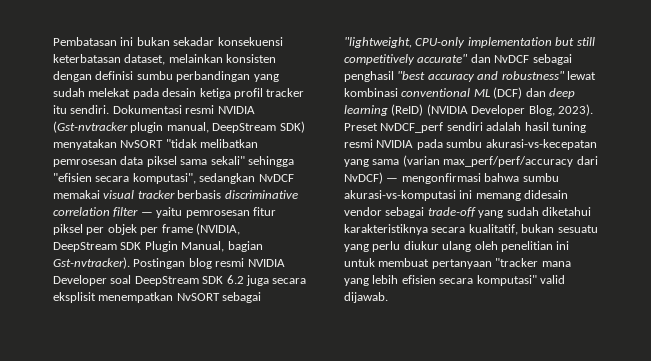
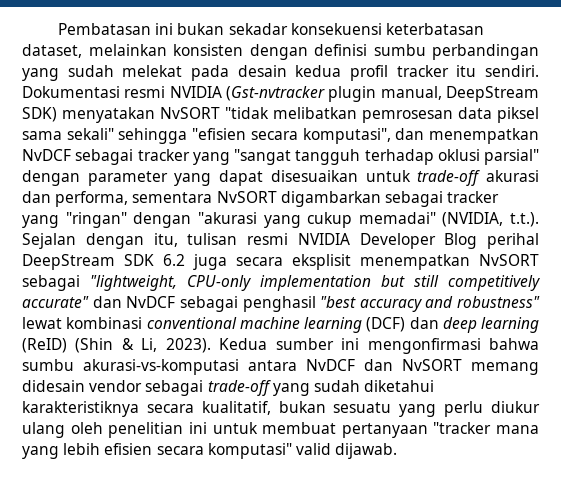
[199,88,231,99] ketiga -> [295,65,342,77] kedua
[199,173,294,184] [53,190,298,199] [53,207,276,218] [53,223,240,235] [53,241,263,252] [53,257,212,269] sedangkan NvDCF memakai visual tracker berbasis discriminative correlation filter — yaitu pemrosesan fitur piksel per objek per frame (NVIDIA, DeepStream SDK Plugin Manual, bagian Gst-nvtracker). Postingan blog -> [395,128,539,144] [22,149,539,165] [22,170,539,186] [22,191,500,207] [22,212,539,228] [22,233,238,249] dan menempatkan NvDCF sebagai tracker yang "sangat tangguh terhadap oklusi parsial" dengan parameter yang dapat disesuaikan untuk trade-off akurasi dan performa, sementara NvSORT digambarkan sebagai tracker yang "ringan" dengan "akurasi yang cukup memadai" (NVIDIA, t.t.). Sejalan dengan itu, tulisan
[110,275,132,284] soal -> [444,233,539,249] Blog perihal
[473,89,491,97] ML -> [239,317,362,333] machine learning
[426,104,593,116] [344,122,586,133] [344,139,597,150] [344,155,598,167] [344,172,559,184] [344,190,473,201] (NVIDIA Developer Blog, 2023). Preset NvDCF_perf sendiri adalah hasil tuning resmi NVIDIA pada sumbu akurasi-vs-kecepatan yang sama (varian max_perf/perf/accuracy dari NvDCF) — mengonfirmasi bahwa sumbu akurasi-vs-komputasi ini -> [75,338,539,354] [22,359,462,375] (Shin & Li, 2023). Kedua sumber ini mengonfirmasi bahwa sumbu akurasi-vs-komputasi antara NvDCF dan NvSORT

